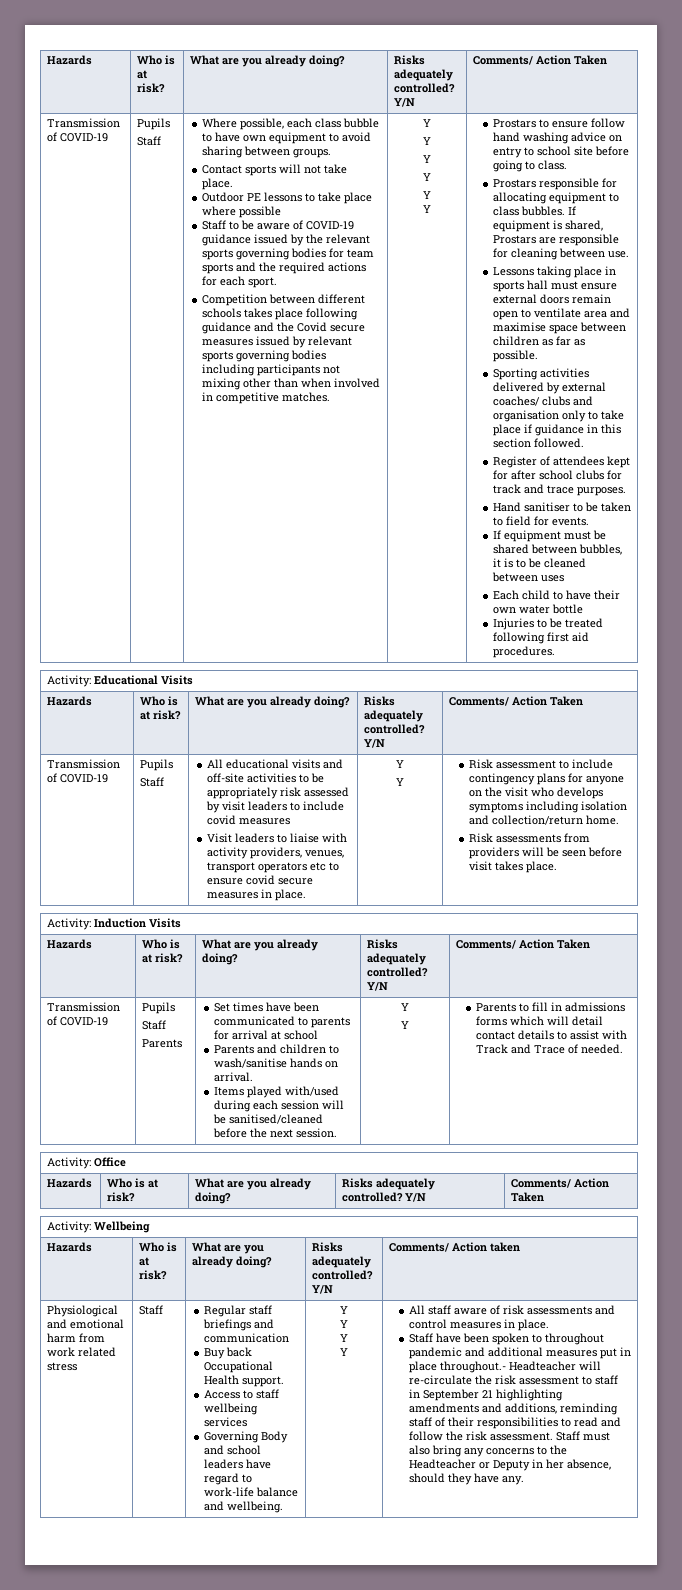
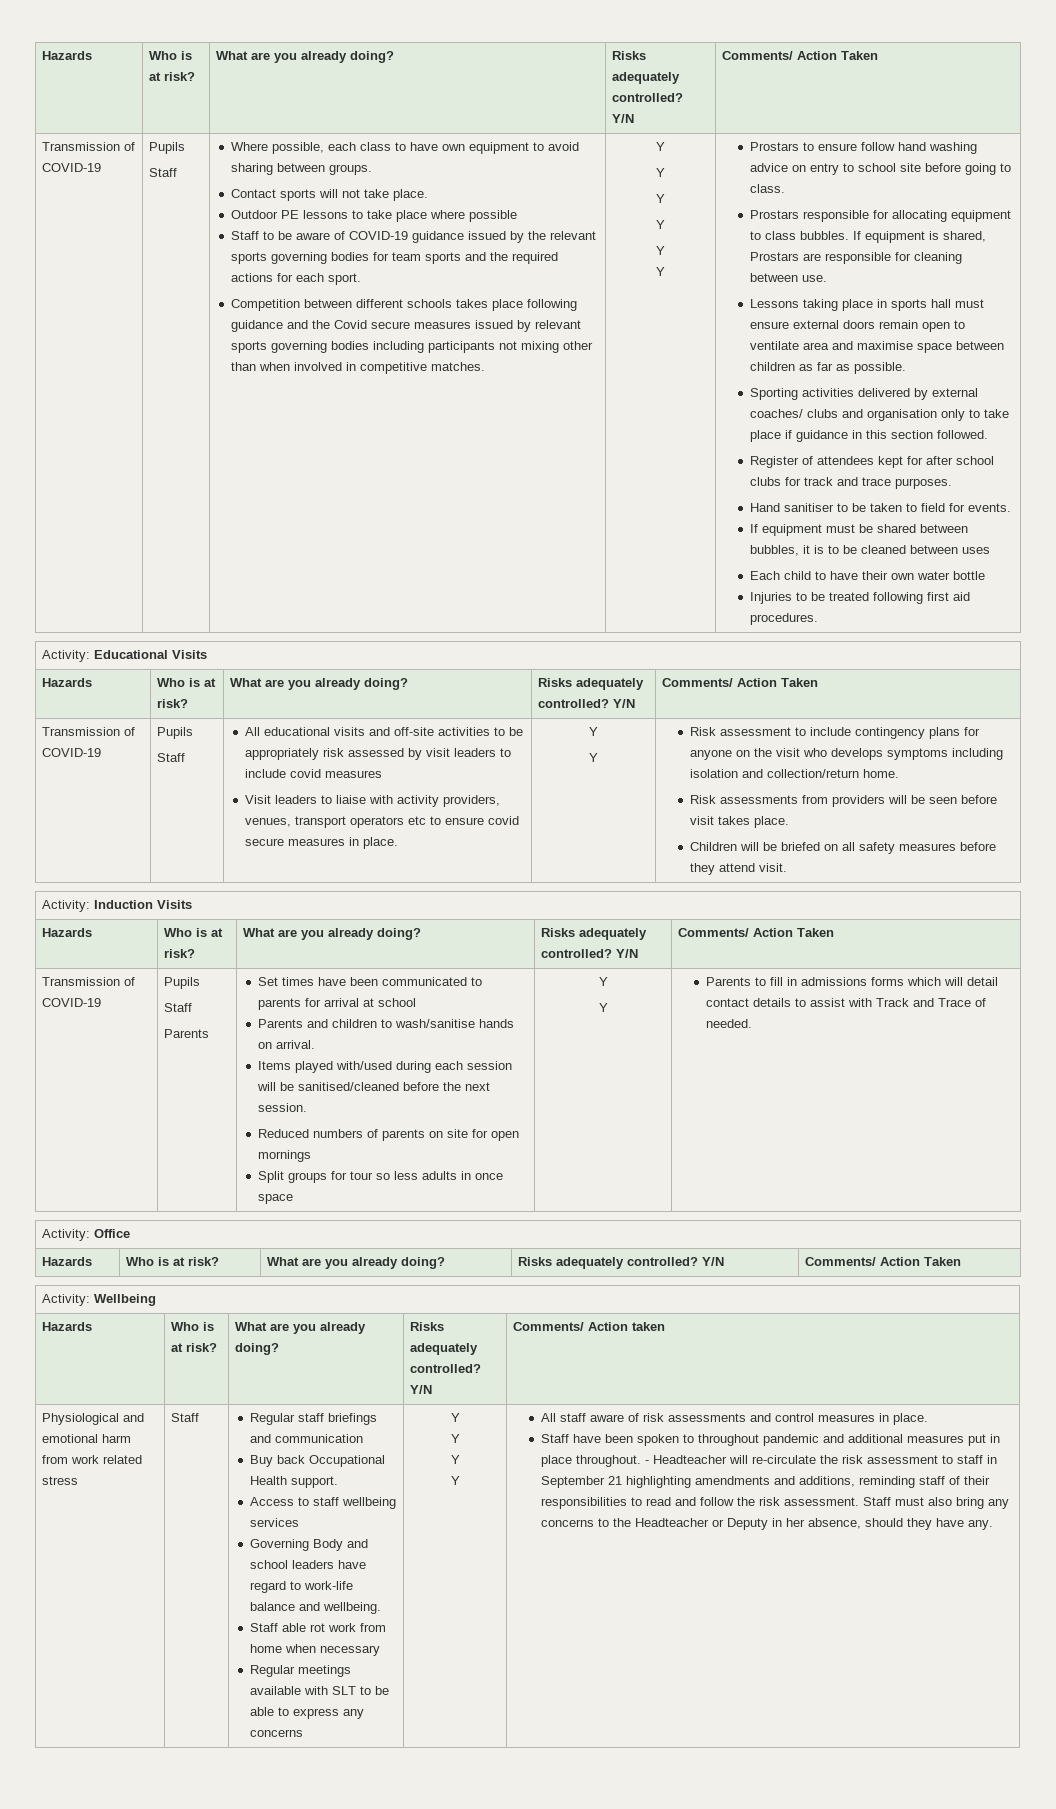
[343,118,380,128] bubble -> (391, 146) none
(557, 867) none -> [689,842,996,854] [689,863,787,875] // Children will be briefed on all safety measures before they attend visit.
(338, 1133) none -> [257,1129,519,1141] [257,1150,311,1162] [257,1171,503,1183] [257,1194,293,1204] // Reduced numbers of parents on site for open mornings // Split groups for tour so less adults in once space
(284, 1507) none -> [249,1623,386,1632] [249,1644,380,1656] [249,1665,351,1677] [249,1686,389,1695] [249,1707,364,1719] [249,1729,303,1737] // Staff able rot work from home when necessary // Regular meetings available with SLT to be able to express any concerns
[439,1361,506,1373] throughout.- -> [575,1455,649,1467] throughout. -

